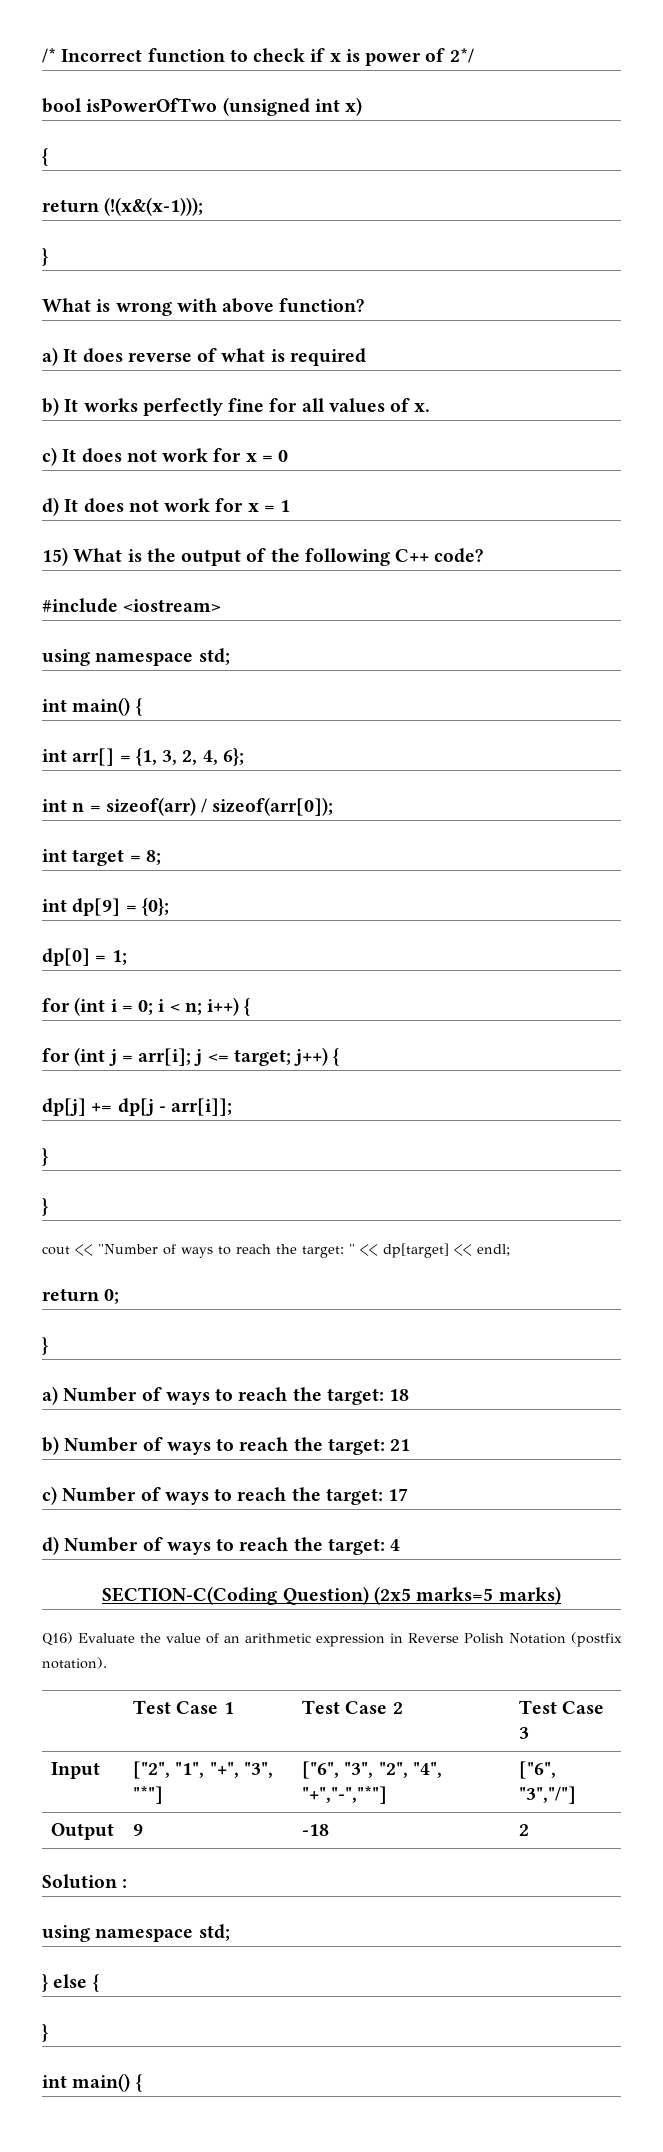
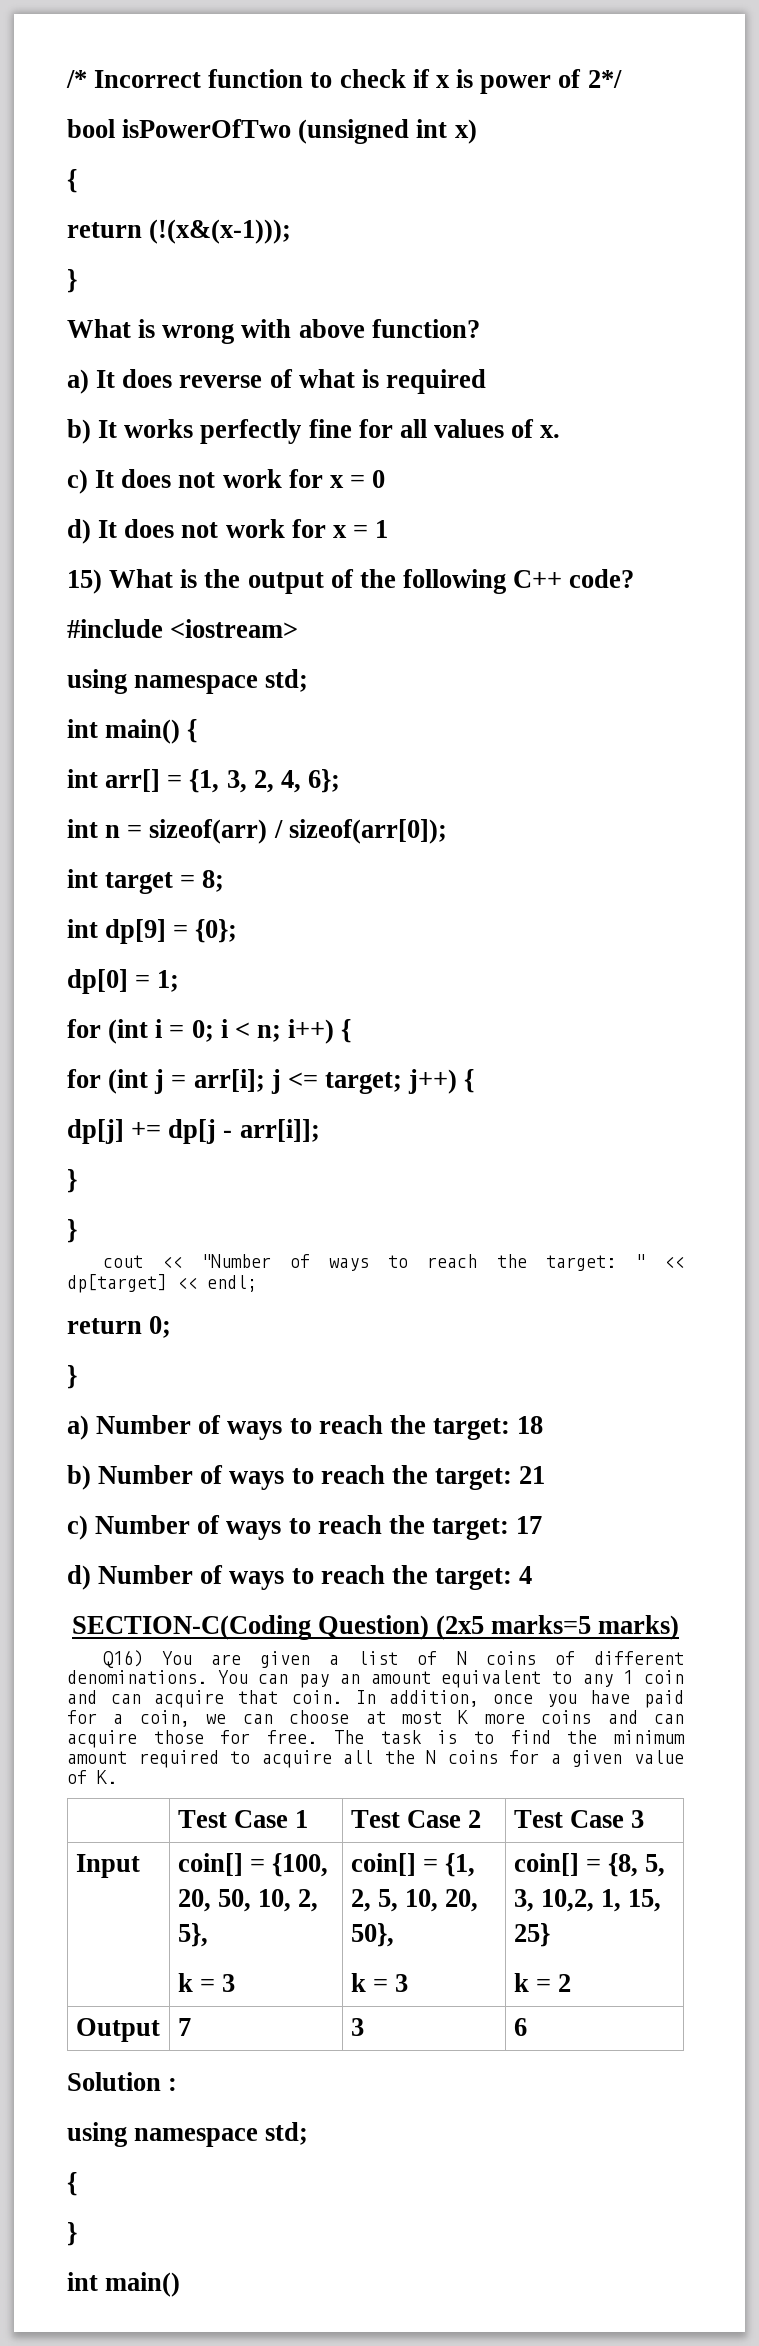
[78,1632,622,1647] [42,1657,107,1669] Evaluate the value of an arithmetic expression in Reverse Polish Notation (postfix notation). -> [161,1651,685,1668] [67,1670,684,1688] [67,1690,684,1708] [67,1710,684,1727] [67,1730,685,1748] [67,1750,684,1768] [67,1770,117,1784] You are given a list of N coins of different denominations. You can pay an amount equivalent to any 1 coin and can acquire that coin. In addition, once you have paid for a coin, we can choose at most K more coins and can acquire those for free. The task is to find the minimum amount required to acquire all the N coins for a given value of K.
[133,1761,273,1779] [133,1786,164,1804] [302,1761,442,1779] [302,1786,388,1804] [519,1761,557,1779] [519,1786,577,1804] [51,1823,115,1840] [133,1824,144,1836] [302,1824,330,1836] [519,1824,530,1836] ["2", "1", "+", "3", "*"] | ["6", "3", "2", "4", "+","-","*"] | ["6", "3","/"] // Output | 9 | -18 | 2 -> [177,1853,328,1877] [177,1889,319,1912] [177,1923,208,1947] [177,1973,235,1992] [350,1853,475,1877] [350,1889,479,1912] [350,1923,394,1947] [350,1973,408,1992] [513,1853,666,1877] [513,1889,662,1912] [513,1923,550,1947] [513,1973,571,1992] [75,2018,160,2042] [177,2018,191,2036] [350,2018,364,2036] [513,2018,527,2036] coin[] = {100, 20, 50, 10, 2, 5}, // k = 3 | coin[] = {1, 2, 5, 10, 20, 50}, // k = 3 | coin[] = {8, 5, 3, 10,2, 1, 15, 25} // k = 2 // Output | 7 | 3 | 6
[42,1974,88,1992] } else -> (309, 2133) none
[135,2074,142,2092] { -> (181, 2284) none

